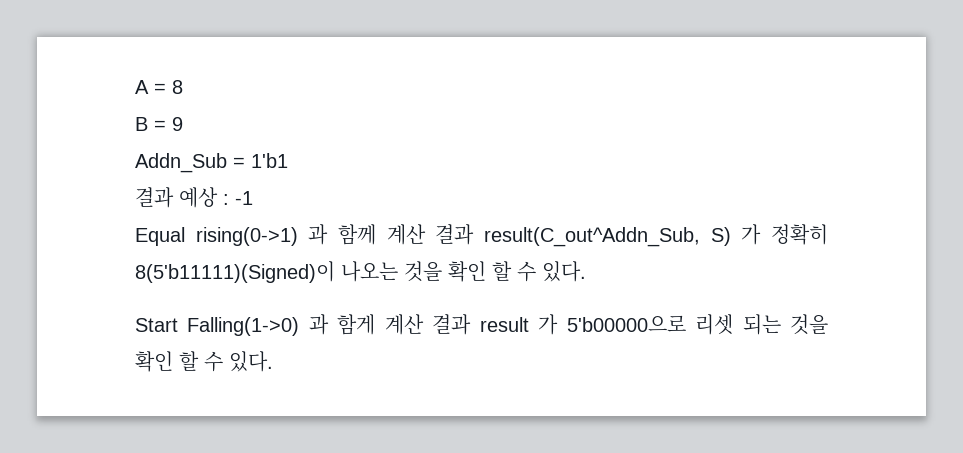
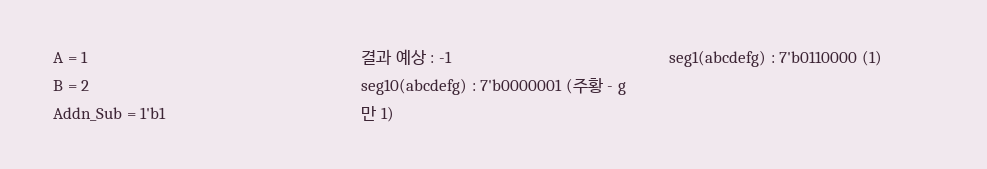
[172,80,183,94] 8 -> [81,51,89,63] 1
[172,117,183,131] 9 -> [81,80,90,91] 2
[135,224,828,247] [135,261,586,283] [135,314,829,336] [135,351,273,372] Equal rising(0->1) 과 함께 계산 결과 result(C_out^Addn_Sub, S) 가 정확히 8(5'b11111)(Signed)이 나오는 것을 확인 할 수 있다. // Start Falling(1->0) 과 함게 계산 결과 result 가 5'b00000으로 리셋 되는 것을 확인 할 수 있다. -> [361,78,626,95] [361,106,394,122] [669,50,882,67] seg10(abcdefg) : 7'b0000001 (주황 - g 만 1) // seg1(abcdefg) : 7'b0110000 (1)

